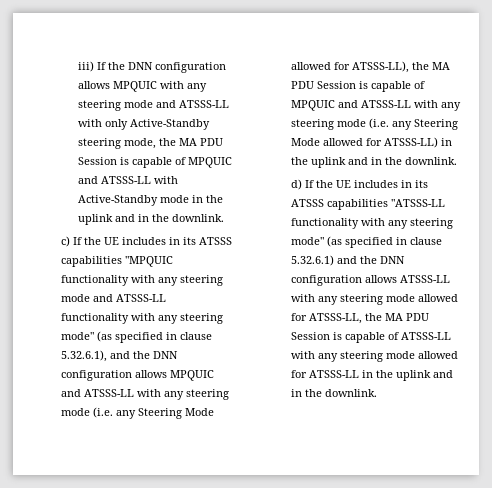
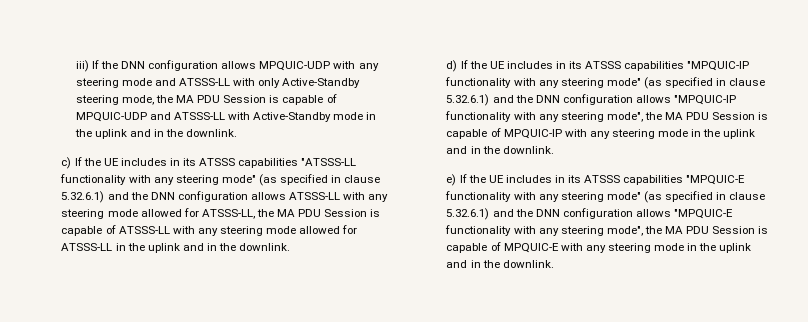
[112,81,157,92] MPQUIC -> [259,61,331,71] MPQUIC-UDP
[187,157,232,168] MPQUIC -> [75,112,147,122] MPQUIC-UDP
[125,256,174,267] [61,275,224,286] [61,294,167,302] [61,313,224,324] [61,331,213,343] [61,350,179,362] [61,370,215,381] [61,389,230,400] [61,407,215,419] [291,61,451,73] [291,81,426,92] [291,100,462,111] [291,118,459,130] [291,137,453,148] [291,157,458,168] [291,179,429,190] [291,199,389,210] "MPQUIC functionality with any steering mode and ATSSS-LL functionality with any steering mode" (as specified in clause 5.32.6.1), and the DNN configuration allows MPQUIC and ATSSS-LL with any steering mode (i.e. any Steering Mode allowed for ATSSS-LL), the MA PDU Session is capable of MPQUIC and ATSSS-LL with any steering mode (i.e. any Steering Mode allowed for ATSSS-LL) in the uplink and in the downlink. // d) If the UE includes in its ATSSS capabilities -> (299, 163) none
(378, 393) none -> [446,60,750,72] [445,77,766,89] [446,94,737,106] [445,111,769,122] [446,128,756,139] [446,146,554,154] [446,174,746,186] [445,191,766,203] [446,208,734,220] [445,225,769,236] [446,242,752,253] [446,260,554,268] // d) If the UE includes in its ATSSS capabilities "MPQUIC-IP functionality with any steering mode" (as specified in clause 5.32.6.1) and the DNN configuration allows "MPQUIC-IP functionality with any steering mode", the MA PDU Session is capable of MPQUIC-IP with any steering mode in the uplink and in the downlink. // e) If the UE includes in its ATSSS capabilities "MPQUIC-E functionality with any steering mode" (as specified in clause 5.32.6.1) and the DNN configuration allows "MPQUIC-E functionality with any steering mode", the MA PDU Session is capable of MPQUIC-E with any steering mode in the uplink and in the downlink.

